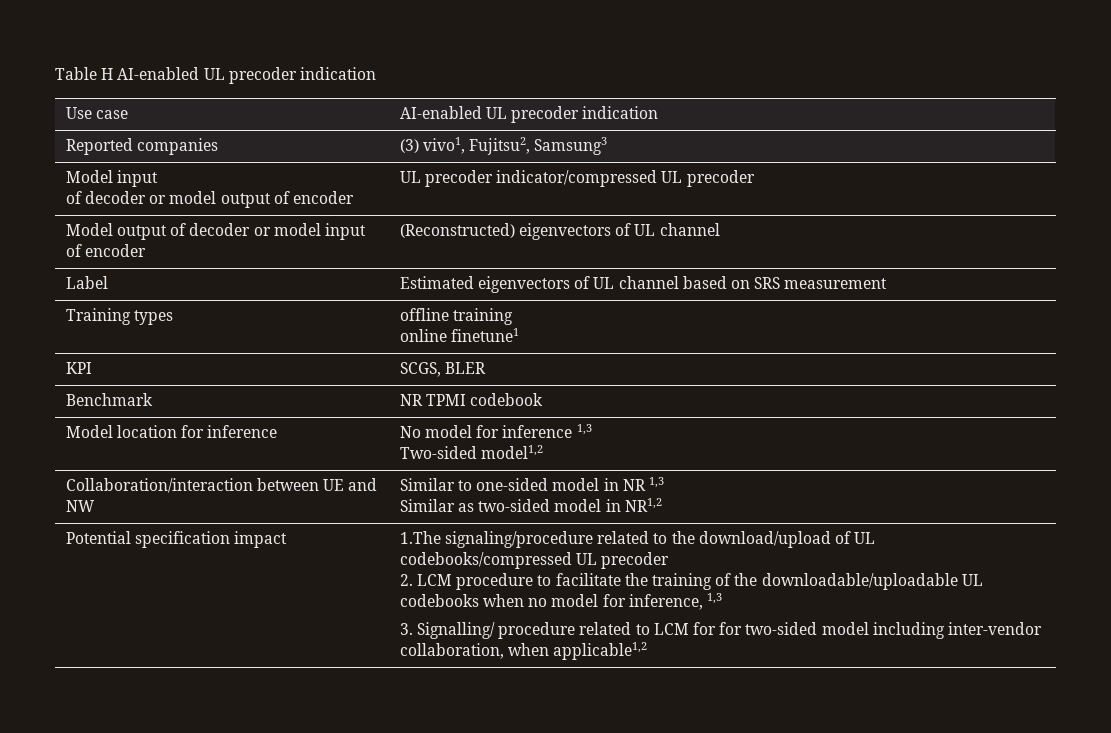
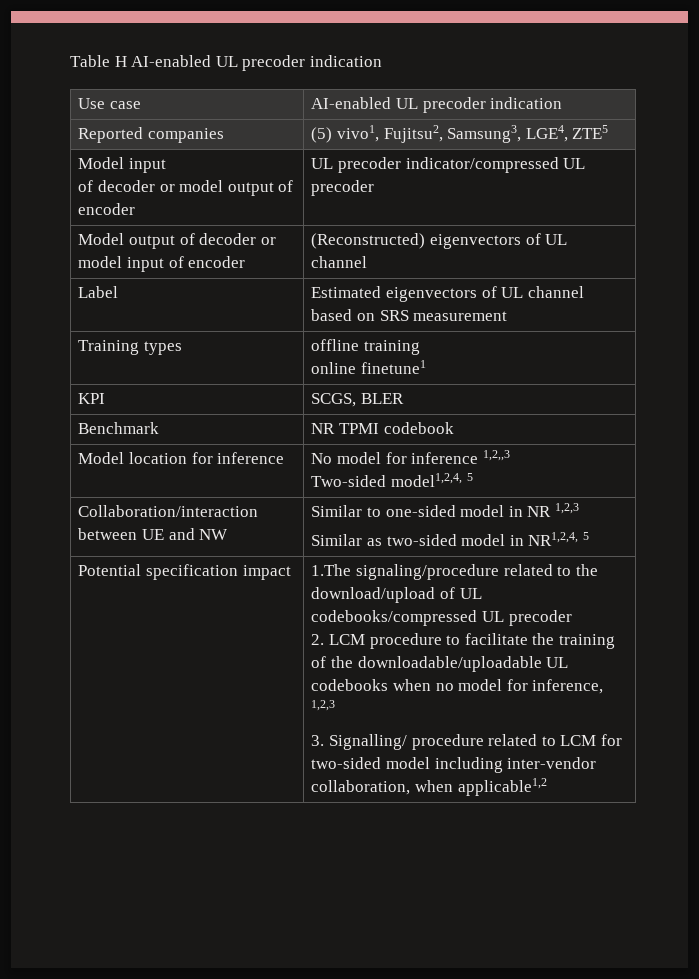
[399,139,419,153] (3) -> [311,127,333,143] (5)
[534,137,608,155] Samsung3 -> [447,125,609,143] Samsung3, LGE4, ZTE5
[576,424,592,435] 1,3 -> [482,450,510,461] 1,2,,3
[481,445,544,459] model1,2 -> [391,473,473,487] model1,2,4, 5
[648,477,664,488] 1,3 -> [555,503,580,514] 1,2,3
[624,498,662,512] NR1,2 -> [528,532,590,546] NR1,2,4, 5
[706,593,722,604] 1,3 -> [311,700,336,711] 1,2,3
[719,622,743,635] for -> (623, 740) none

